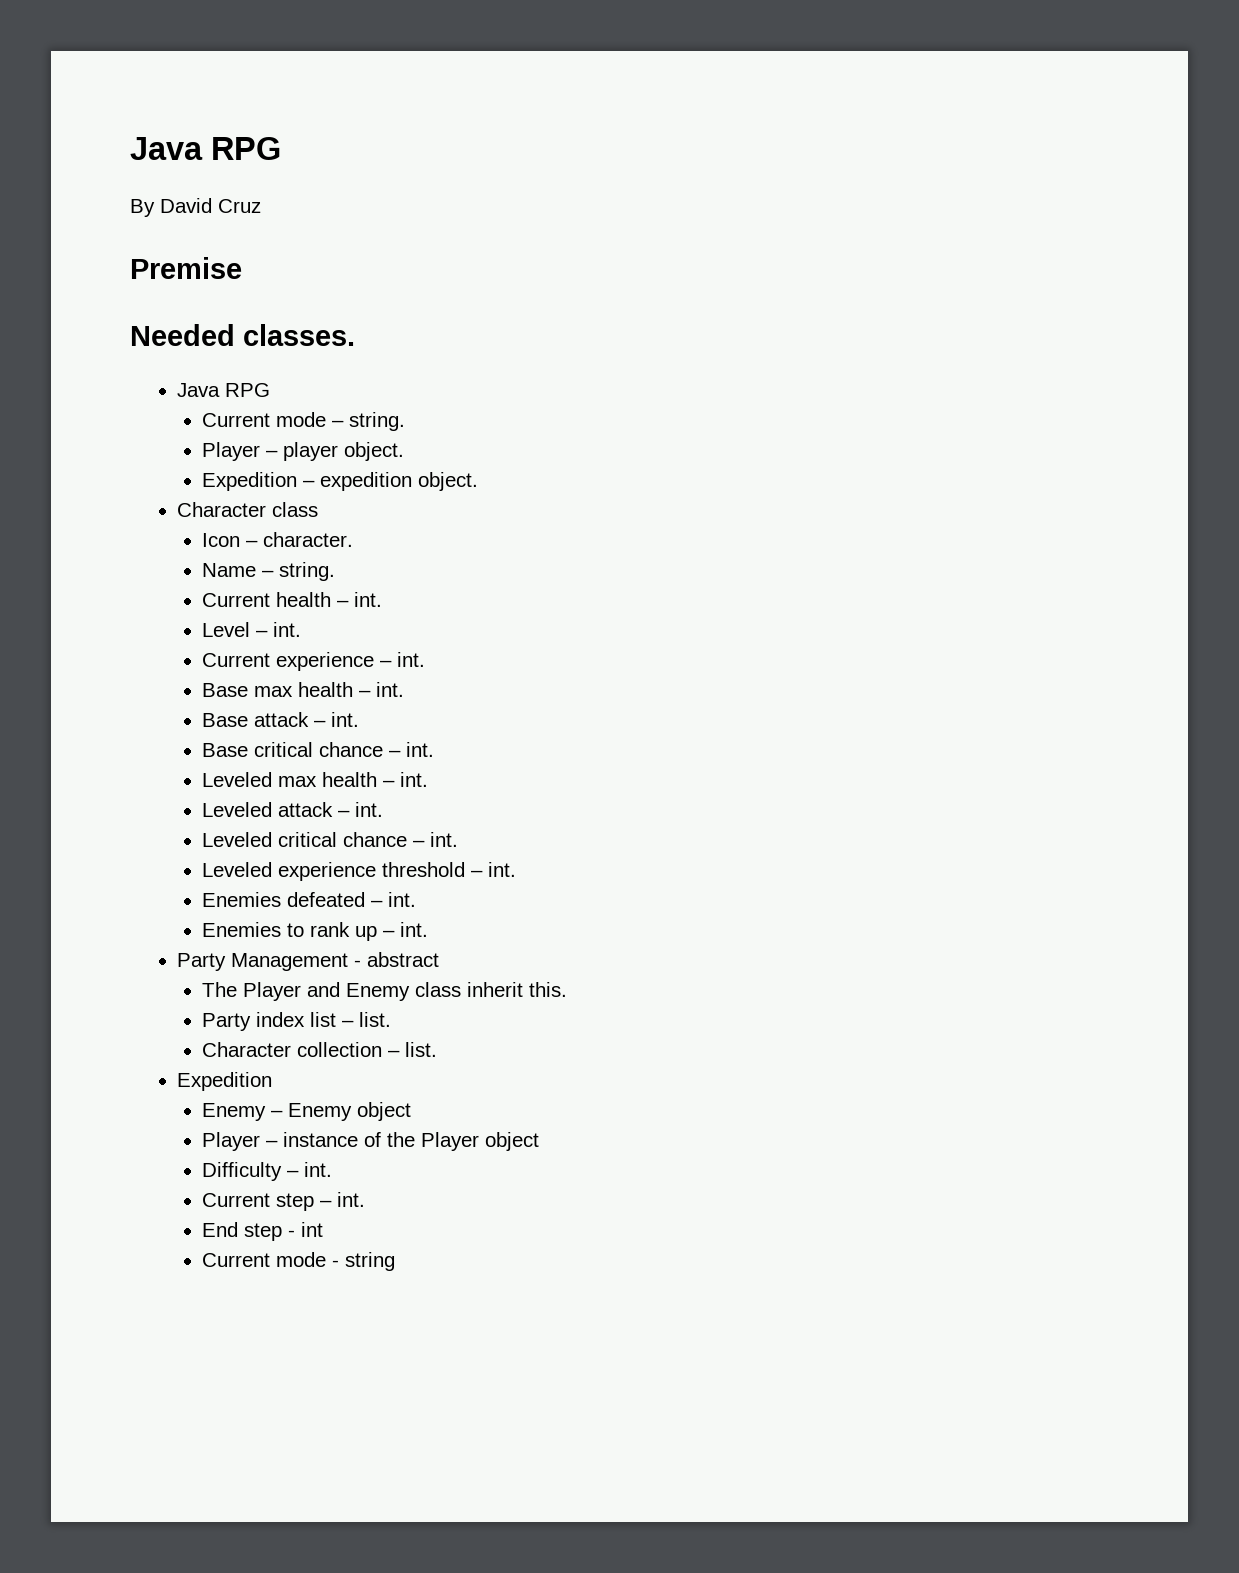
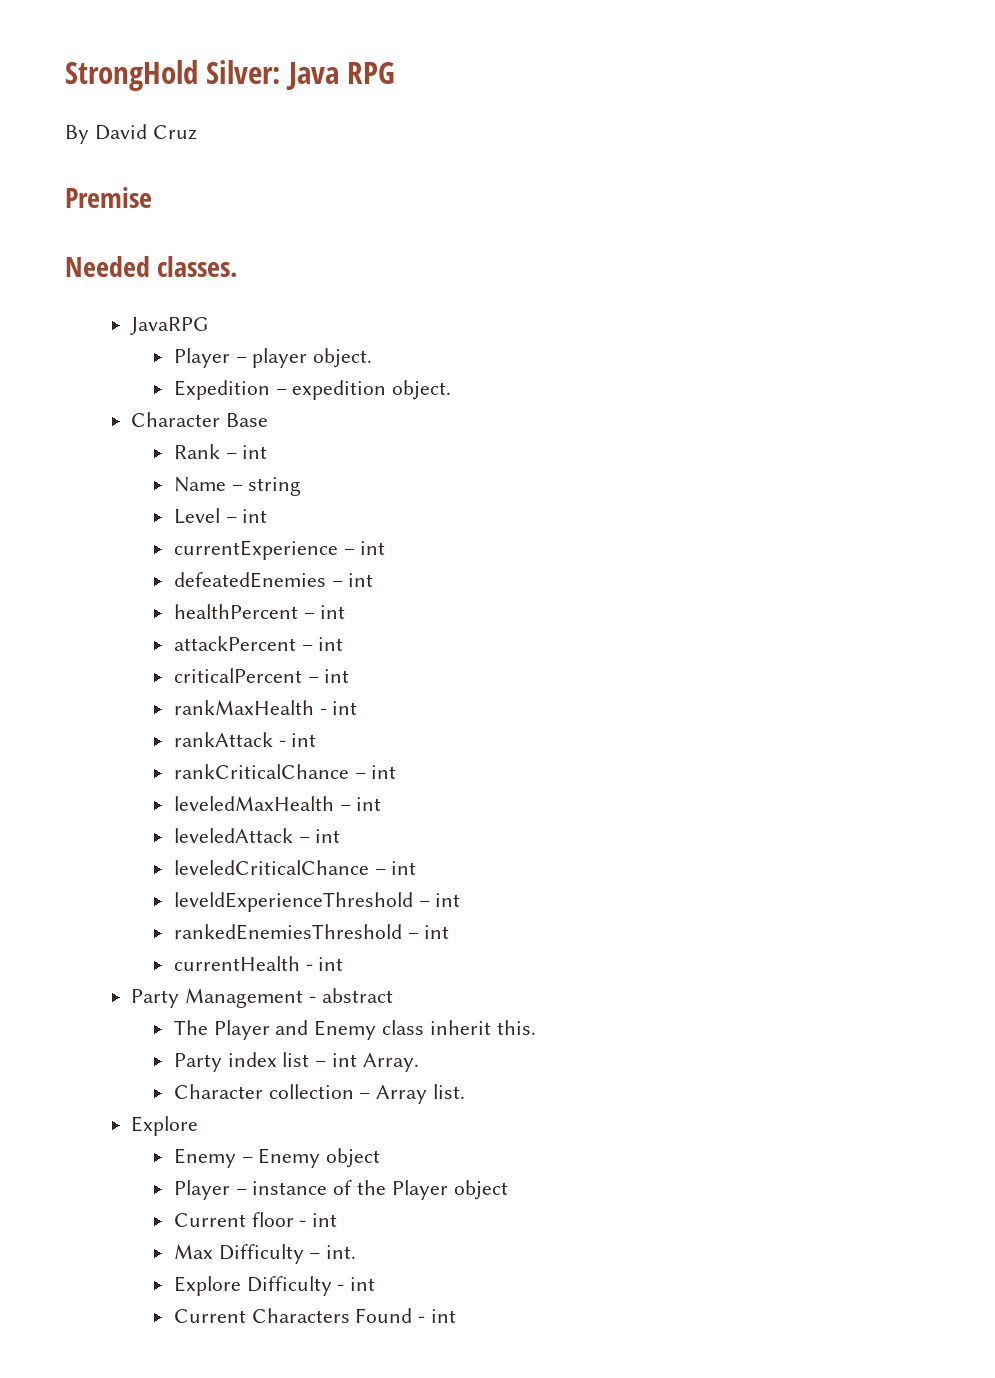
(130, 148) none -> [65,60,281,91] StrongHold Silver:
[177,383,271,397] [202,412,406,431] Java RPG // Current mode – string. -> [130,317,209,335] JavaRPG
[272,502,319,517] [202,532,354,547] [202,562,336,581] [202,592,383,607] [202,622,302,637] [202,652,426,671] [202,682,405,697] [202,712,360,727] [202,742,435,757] [202,772,429,787] [202,802,384,817] [202,832,459,847] [202,862,517,881] [202,892,417,907] [202,922,429,941] class // Icon – character. // Name – string. // Current health – int. // Level – int. // Current experience – int. // Base max health – int. // Base attack – int. // Base critical chance – int. // Leveled max health – int. // Leveled attack – int. // Leveled critical chance – int. // Leveled experience threshold – int. // Enemies defeated – int. // Enemies to rank up – int. -> [226,413,269,427] [173,444,268,459] [173,477,302,496] [173,508,268,524] [173,540,386,560] [173,572,374,588] [173,604,346,619] [173,636,344,651] [173,668,350,683] [173,700,358,715] [173,732,317,747] [173,764,397,779] [173,796,382,811] [173,828,341,843] [173,860,417,875] [173,892,461,912] [173,924,450,940] [173,956,344,971] Base // Rank – int // Name – string // Level – int // currentExperience – int // defeatedEnemies – int // healthPercent – int // attackPercent – int // criticalPercent – int // rankMaxHealth - int // rankAttack - int // rankCriticalChance – int // leveledMaxHealth – int // leveledAttack – int // leveledCriticalChance – int // leveldExperienceThreshold – int // rankedEnemiesThreshold – int // currentHealth - int
[359,1012,392,1027] list. -> [332,1053,419,1072] int Array.
[405,1042,438,1057] [177,1072,273,1091] list. // Expedition -> [376,1084,466,1104] [131,1116,199,1136] Array list. // Explore
[202,1162,333,1181] [202,1192,366,1211] [202,1222,283,1241] Difficulty – int. // Current step – int. // End step -> [173,1212,338,1227] [173,1244,357,1264] [173,1276,332,1296] Current floor - int // Max Difficulty – int. // Explore Difficulty
[276,1252,396,1271] mode - string -> [251,1308,457,1323] Characters Found - int

